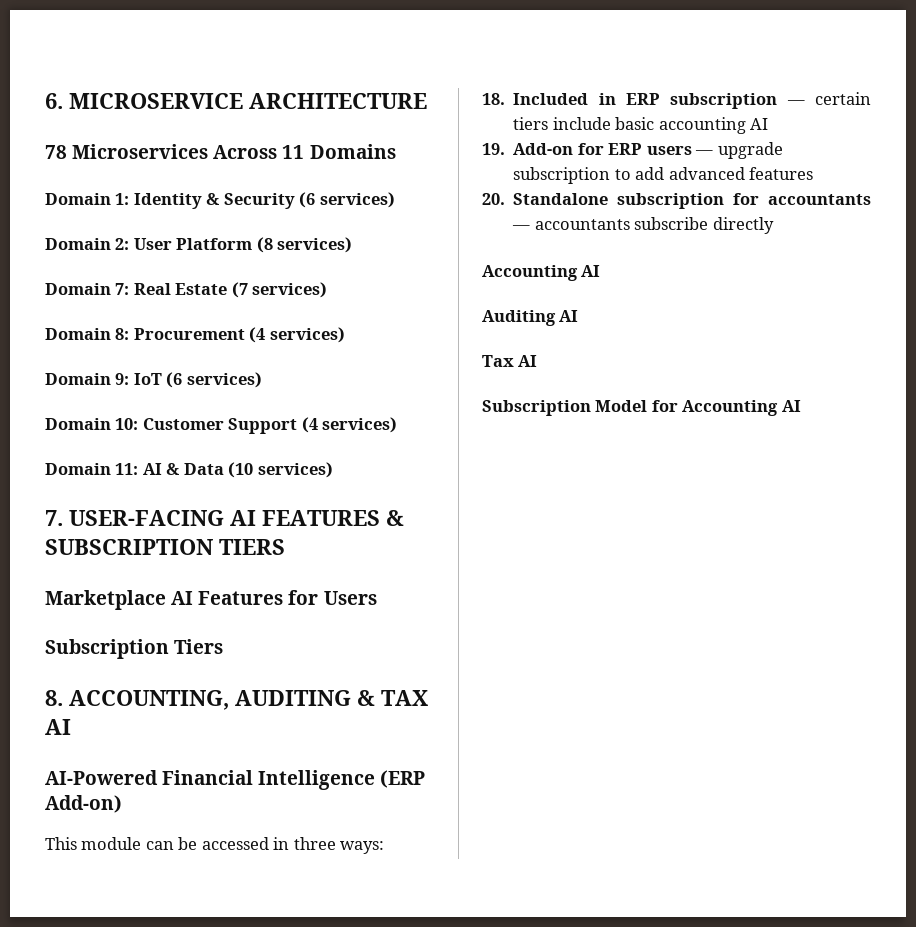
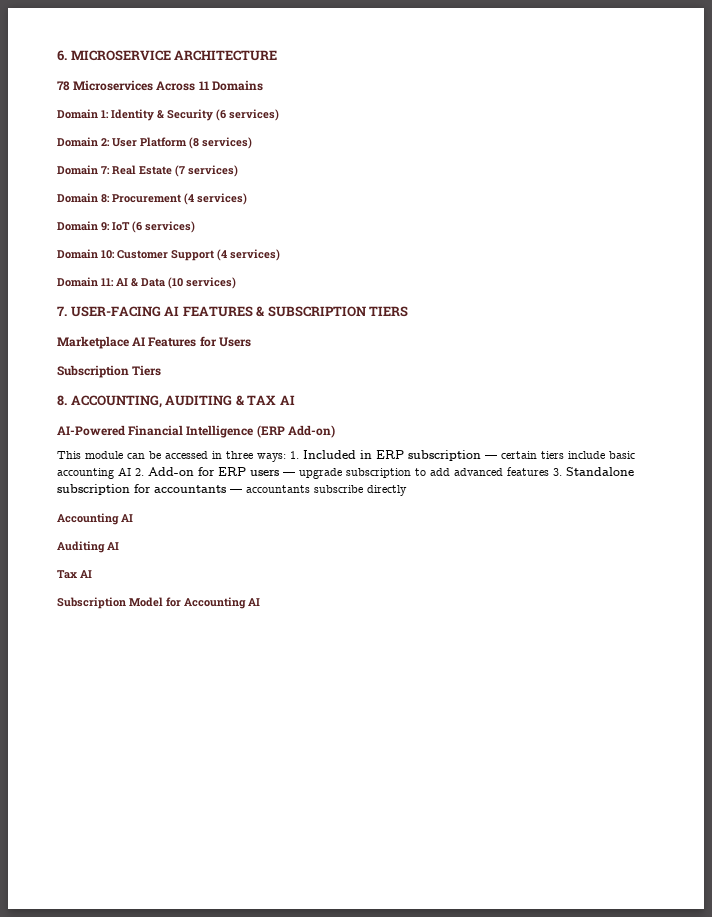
[482,93,505,105] // 18. -> [290,451,299,459] 1.
[482,143,505,155] // 19. -> [135,468,144,476] 2.
[482,193,505,205] // 20. -> [553,468,562,476] 3.

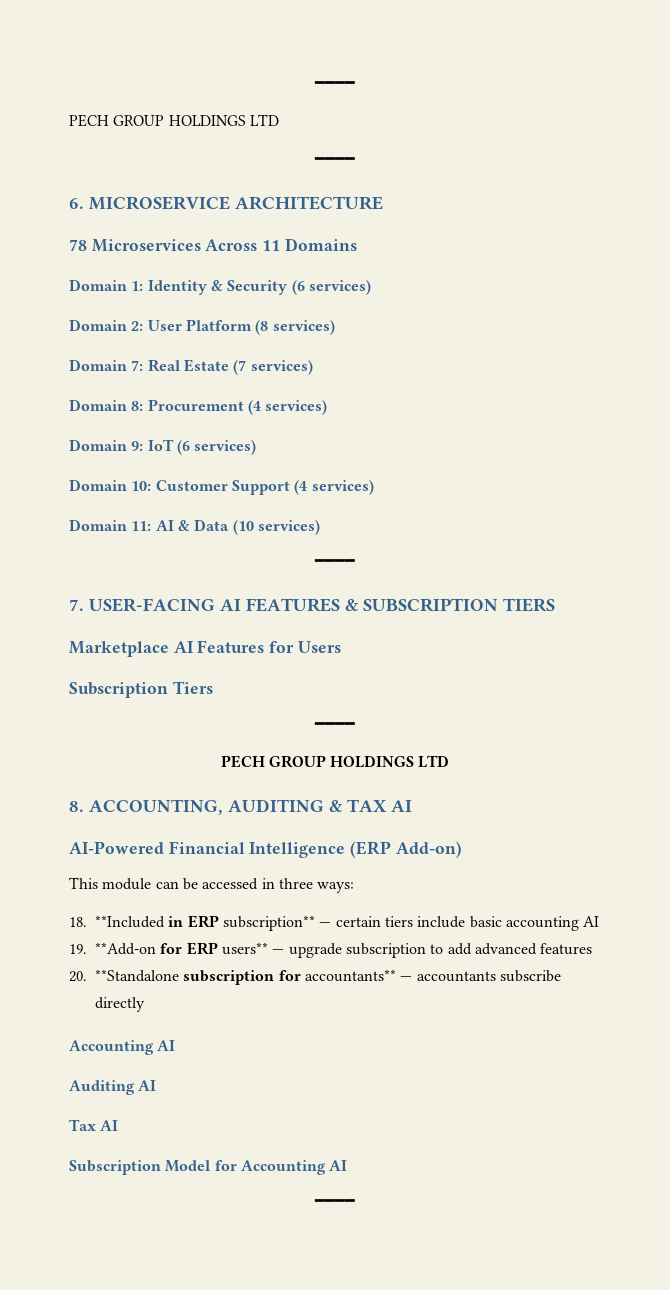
(57, 55) none -> [314,81,355,88] [69,114,279,127] [314,157,355,164] ━━━━ // PECH GROUP HOLDINGS LTD // ━━━━ //
(236, 283) none -> [314,559,355,566] // ━━━━
(162, 370) none -> [314,722,355,729] [220,755,450,768] // ━━━━ // PECH GROUP HOLDINGS LTD
[290,450,356,459] 1. Included -> [69,915,165,928] // 18. **Included
[408,450,481,461] subscription -> [222,915,315,931] subscription**
[135,467,194,476] 2. Add-on -> [69,942,156,955] // 19. **Add-on
[250,470,279,476] users -> [221,942,268,955] users**
[553,467,634,476] 3. Standalone -> [69,969,179,982] // 20. **Standalone
[154,485,226,493] accountants -> [304,969,396,982] accountants**
(260, 602) none -> [314,1199,355,1206] // ━━━━

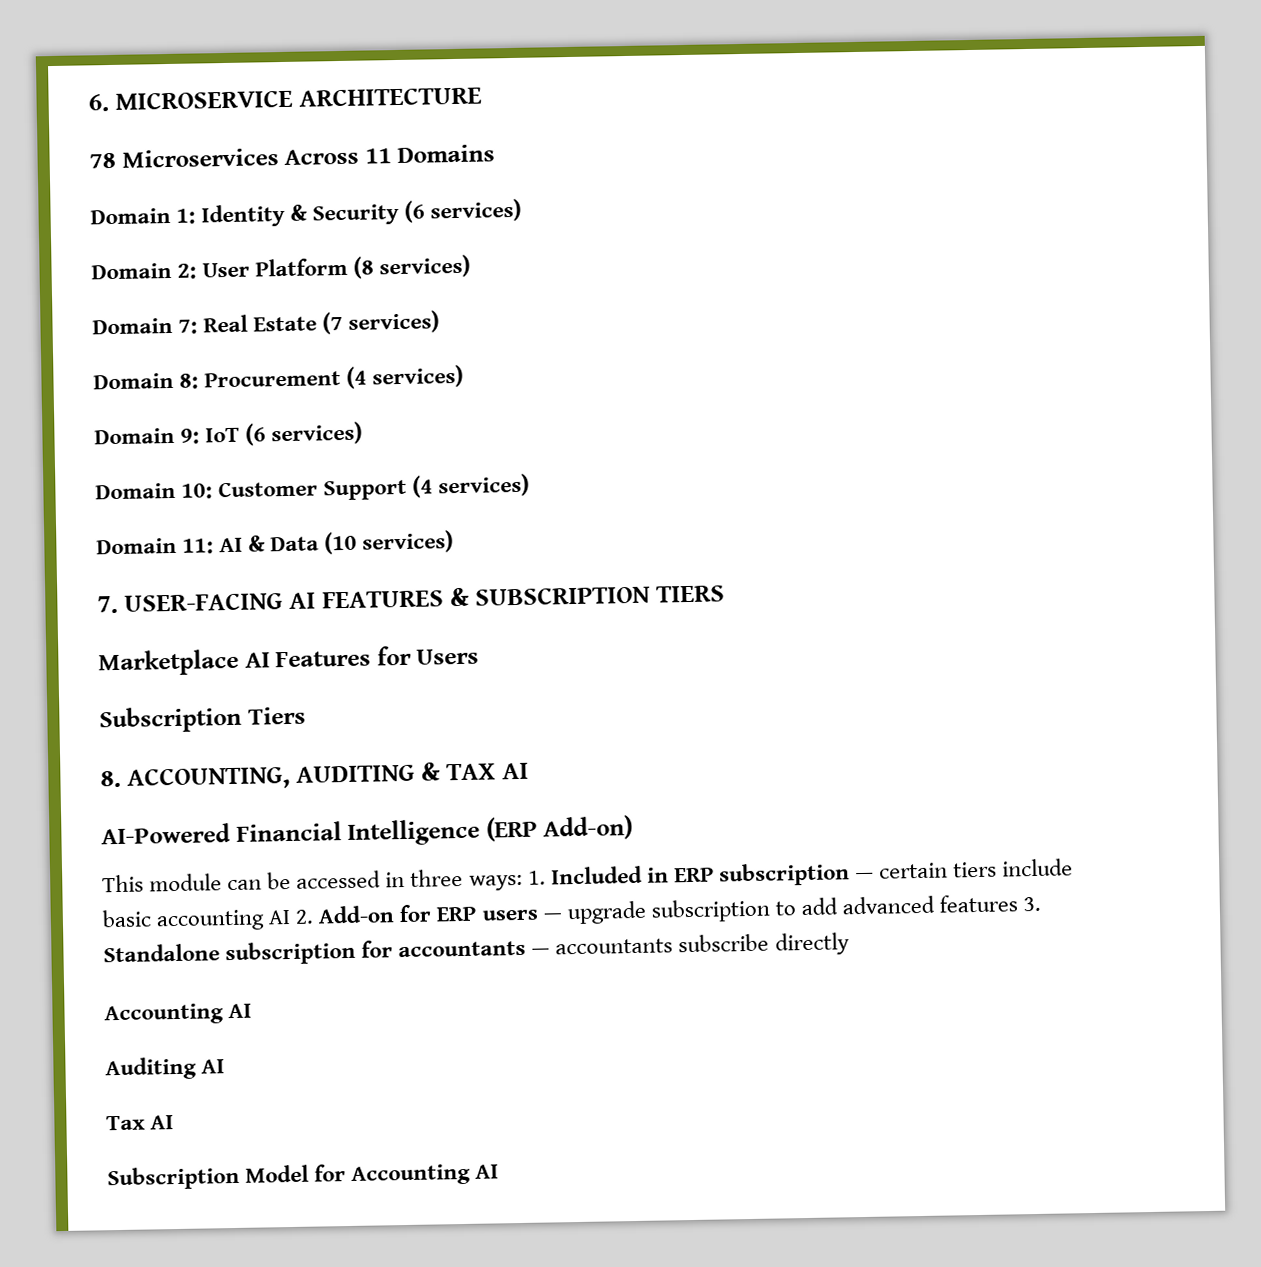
[314,81,355,88] [69,114,279,127] [314,157,355,164] ━━━━ // PECH GROUP HOLDINGS LTD // ━━━━ // -> (88, 103) none
[314,559,355,566] // ━━━━ -> (455, 542) none
[314,722,355,729] [220,755,450,768] // ━━━━ // PECH GROUP HOLDINGS LTD -> (306, 715) none
[69,915,165,928] // 18. **Included -> [527,865,643,885] 1. Included
[222,915,315,931] subscription** -> [718,862,850,887] subscription
[69,942,156,955] // 19. **Add-on -> [295,905,396,924] 2. Add-on
[221,942,268,955] users** -> [481,909,538,921] users
[69,969,179,982] // 20. **Standalone -> [1023,896,1042,912] [103,943,220,963] 3. Standalone
[304,969,396,982] accountants** -> [398,940,527,958] accountants
[314,1199,355,1206] // ━━━━ -> (500, 1171) none

